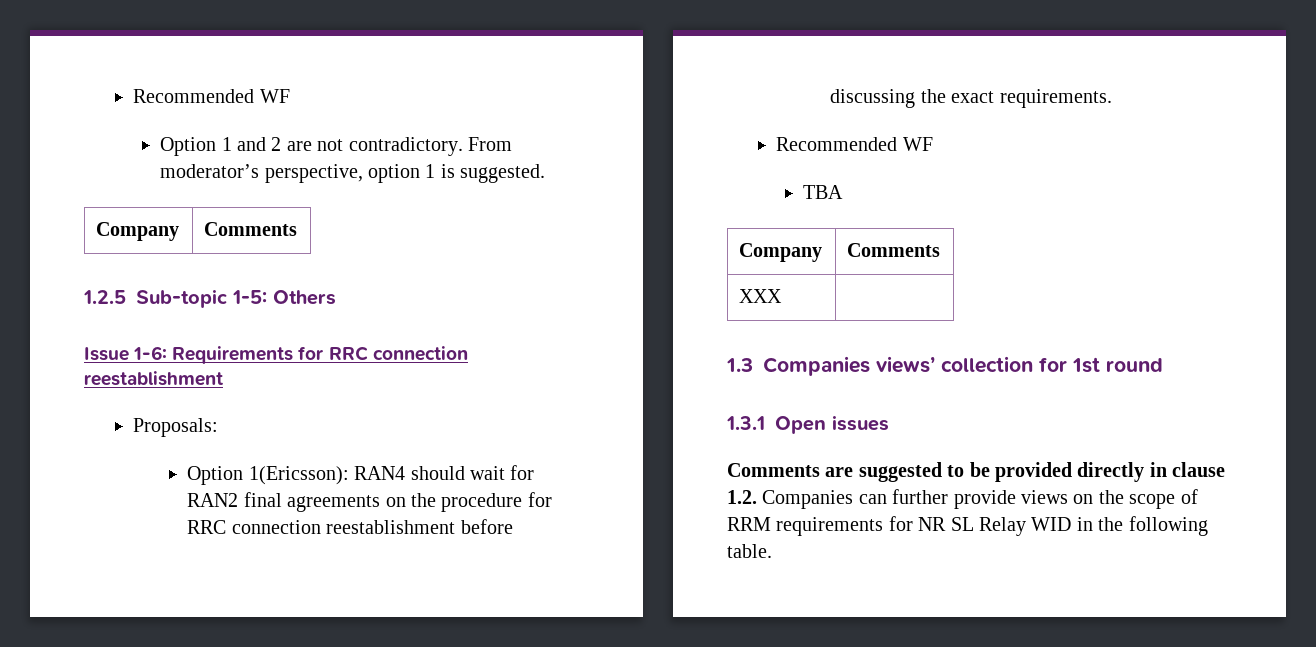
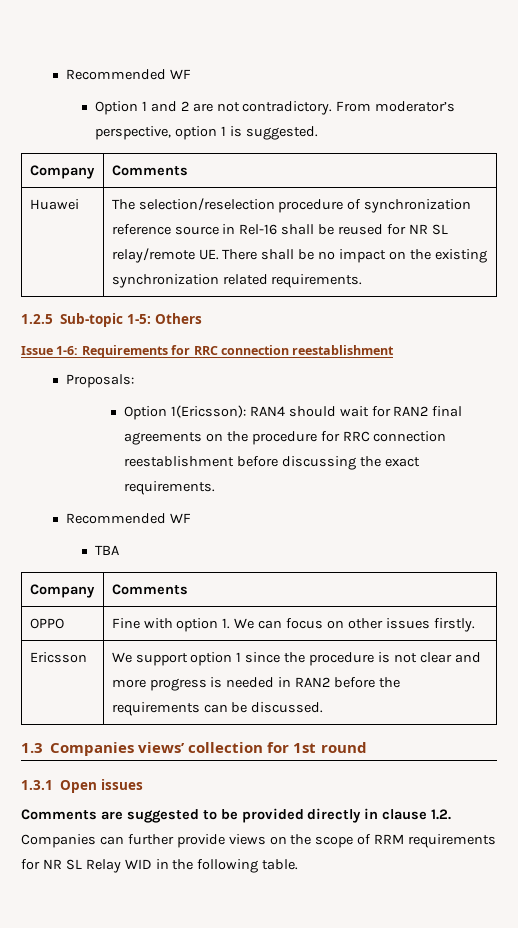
(298, 229) none -> [29,199,79,210] [111,198,472,213] [111,224,448,235] [111,248,487,263] [111,274,363,288] // Huawei | The selection/reselection procedure of synchronization reference source in Rel-16 shall be reused for NR SL relay/remote UE. There shall be no impact on the existing synchronization related requirements.
[739,289,783,303] XXX | -> [29,618,64,629] [111,618,475,632] [29,652,87,663] [111,652,481,666] [111,677,401,691] [111,702,324,716] OPPO | Fine with option 1. We can focus on other issues firstly. // Ericsson | We support option 1 since the procedure is not clear and more progress is needed in RAN2 before the requirements can be discussed.

